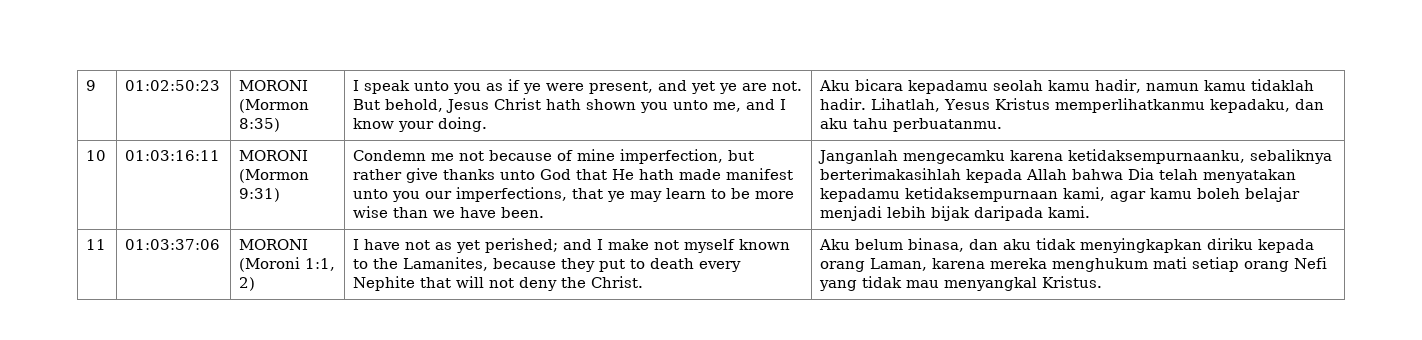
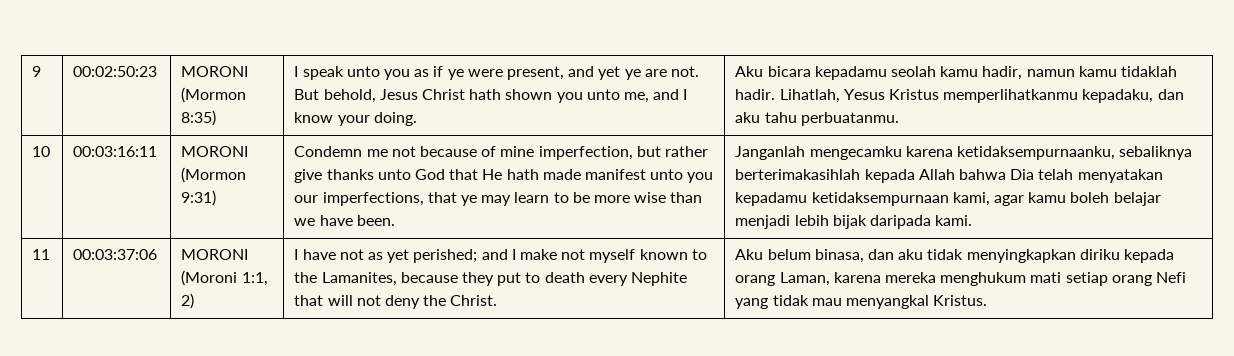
[125,80,221,91] 01:02:50:23 -> [73,66,158,77] 00:02:50:23
[125,150,221,161] 01:03:16:11 -> [73,146,158,157] 00:03:16:11
[125,239,221,250] 01:03:37:06 -> [73,249,158,260] 00:03:37:06

